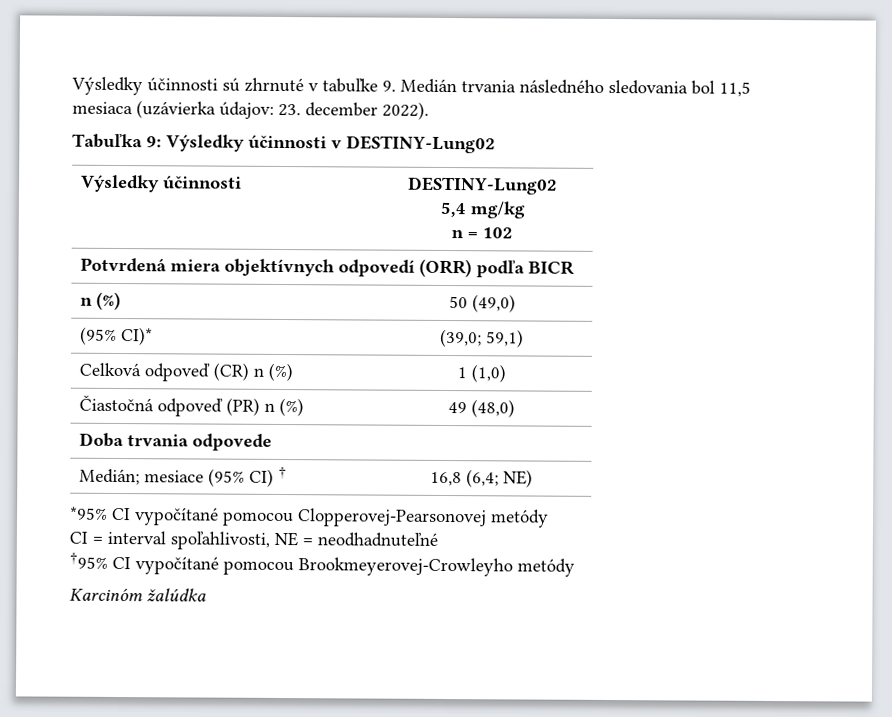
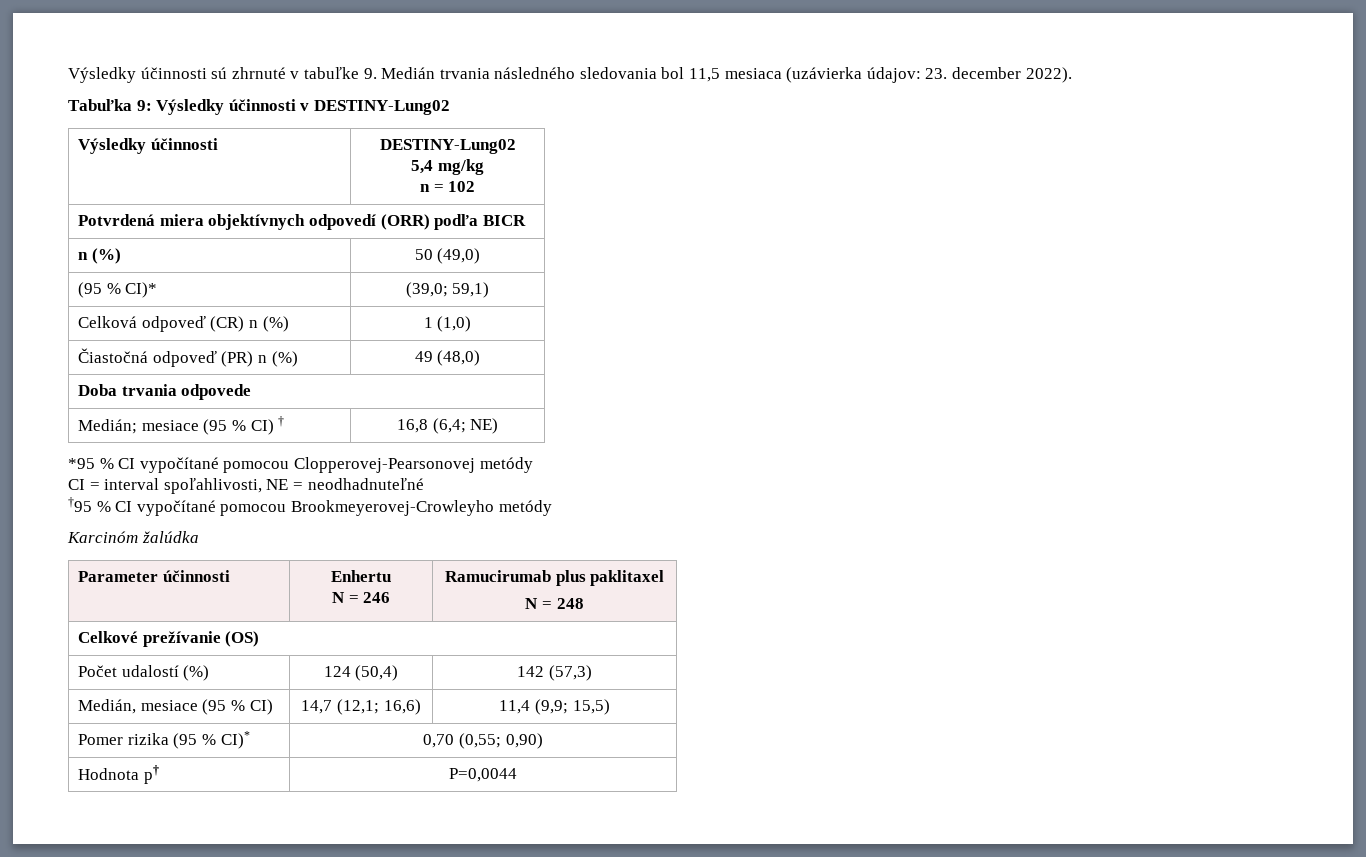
[80,326,118,345] (95% -> [78,282,121,298] (95 %
[208,468,246,487] (95% -> [203,419,247,435] (95 %
[70,506,108,520] *95% -> [68,458,114,469] *95 %
[69,551,108,569] †95% -> [68,497,111,512] †95 %
(207, 595) none -> [78,570,230,582] [331,570,391,582] [331,592,391,603] [444,570,665,586] [525,598,584,609] [78,631,260,647] [78,665,210,681] [323,665,399,681] [517,665,592,681] [78,699,273,715] [301,699,421,715] [499,699,610,715] [78,731,250,749] [423,733,543,749] [78,765,159,784] [448,768,517,782] // Parameter účinnosti | Enhertu // N = 246 | Ramucirumab plus paklitaxel // N = 248 // Celkové prežívanie (OS) // Počet udalostí (%) | 124 (50,4) | 142 (57,3) // Medián, mesiace (95 % CI) | 14,7 (12,1; 16,6) | 11,4 (9,9; 15,5) // Pomer rizika (95 % CI)* | 0,70 (0,55; 0,90) // Hodnota p† | P=0,0044

